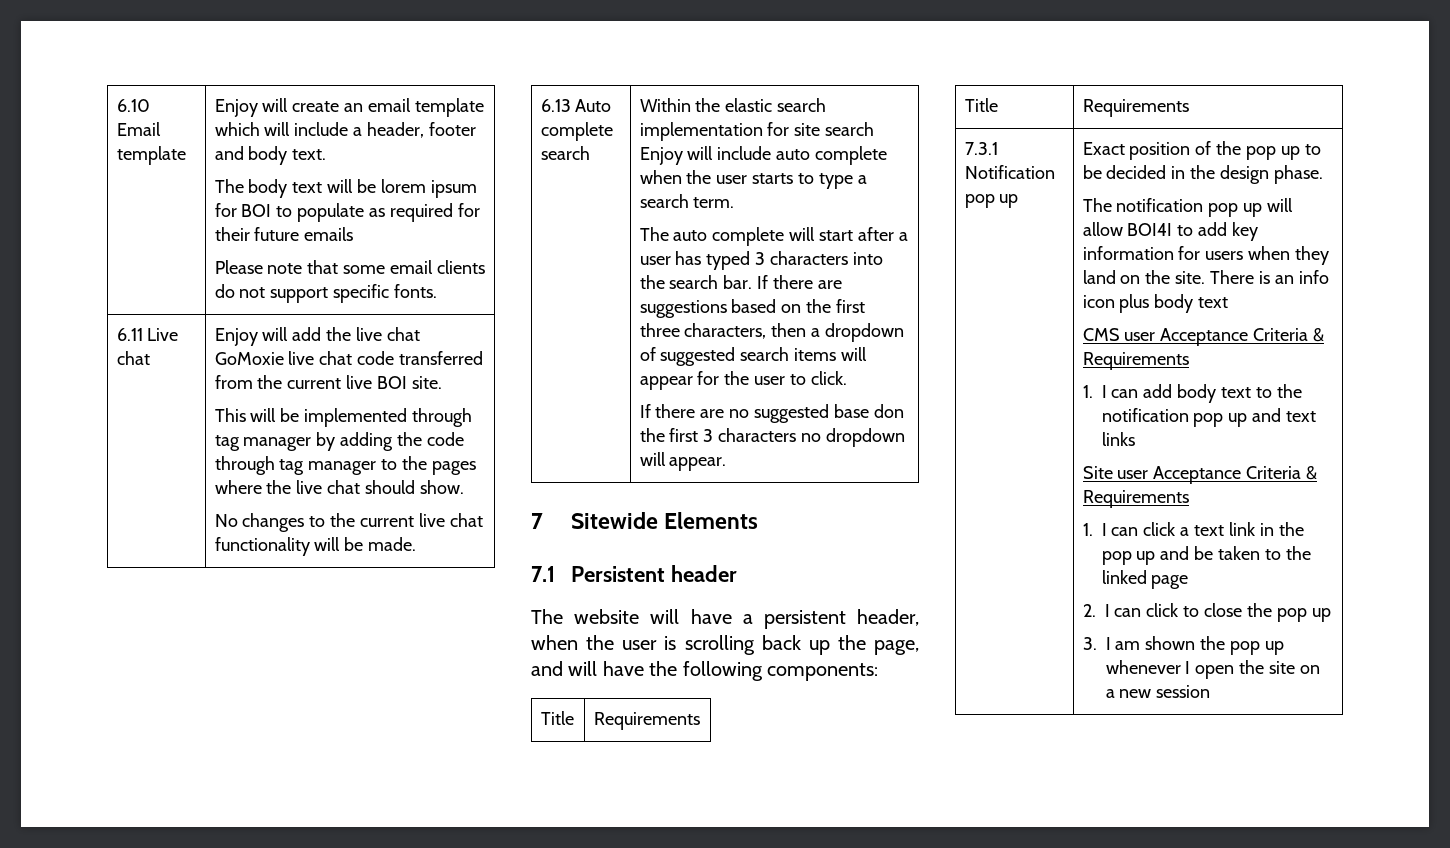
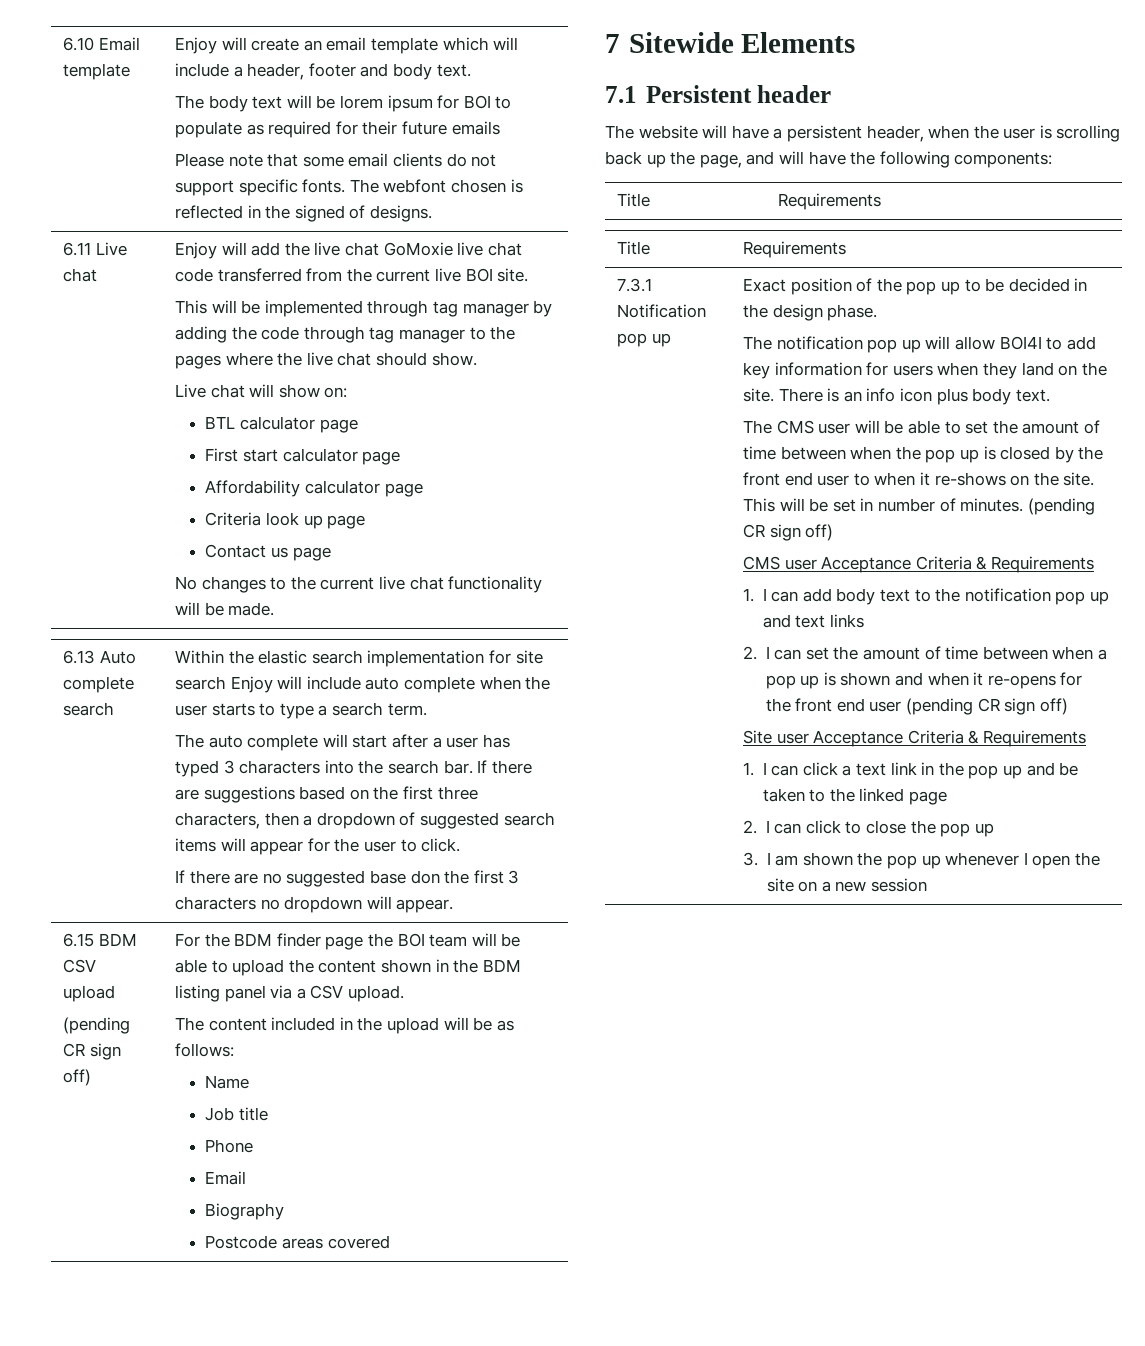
(438, 291) none -> [349,179,523,193] [175,205,433,222] The webfont chosen is reflected in the signed of designs.
(464, 487) none -> [175,384,348,398] [205,416,358,433] [205,448,401,465] [205,480,423,497] [205,512,366,529] [205,544,331,561] // Live chat will show on: // BTL calculator page // First start calculator page // Affordability calculator page // Criteria look up page // Contact us page
(727, 464) none -> [63,933,137,947] [63,959,97,973] [63,985,116,1002] [63,1017,131,1034] [63,1043,121,1060] [63,1069,92,1086] [175,933,521,950] [175,959,521,976] [175,985,405,1002] [175,1017,514,1034] [175,1043,235,1057] [205,1075,250,1089] [205,1107,269,1121] [205,1139,254,1153] [205,1171,247,1185] [205,1203,285,1220] [205,1235,390,1249] // 6.15 BDM CSV upload // (pending CR sign off) | For the BDM finder page the BOI team will be able to upload the content shown in the BDM listing panel via a CSV upload. // The content included in the upload will be as follows: // Name // Job title // Phone // Email // Biography // Postcode areas covered
[1198,297,1229,308] text -> [1015,389,1050,402] [743,420,1101,434] [743,446,1104,463] [743,472,1095,486] [743,498,1095,515] [743,524,834,541] text. // The CMS user will be able to set the amount of time between when the pop up is closed by the front end user to when it re-shows on the site. This will be set in number of minutes. (pending CR sign off)
(1135, 439) none -> [743,646,1107,660] [765,672,1083,689] [765,698,1068,715] // 2. I can set the amount of time between when a pop up is shown and when it re-opens for the front end user (pending CR sign off)

